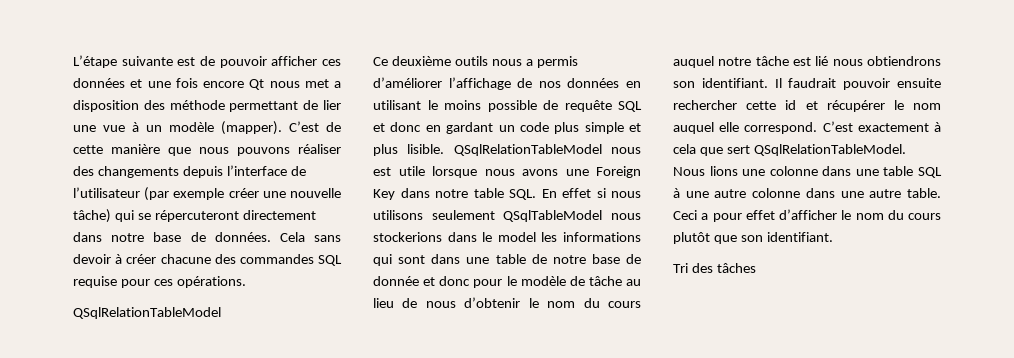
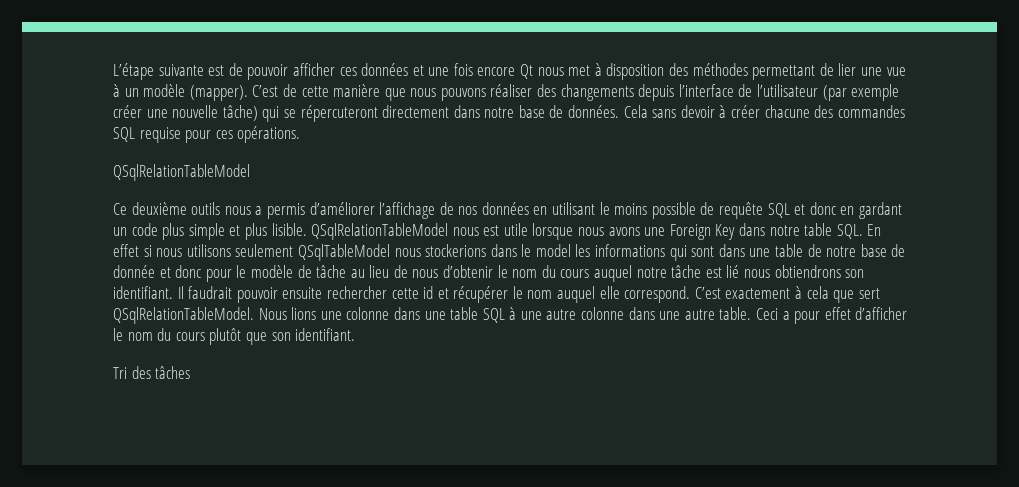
[334,81,341,88] a -> [594,63,602,76] à
[169,100,225,110] méthode -> [692,63,748,76] méthodes

